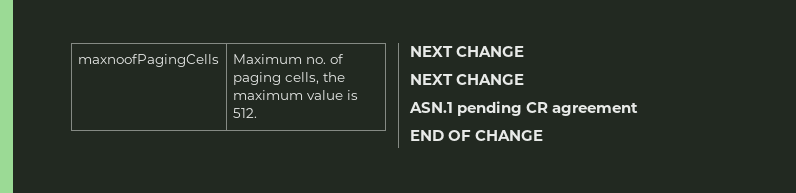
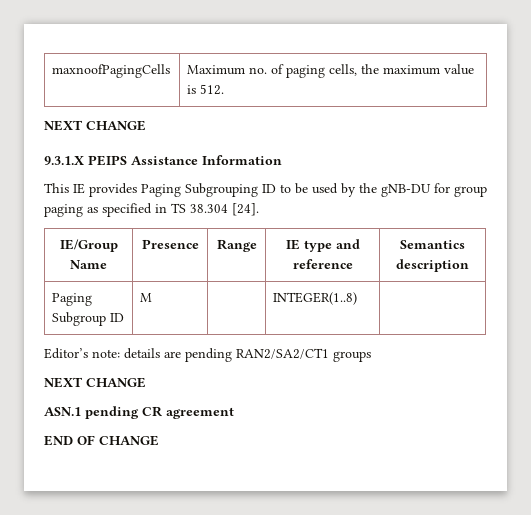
(525, 51) none -> [44,155,282,166] [44,183,487,197] [44,203,259,217] [59,239,118,252] [70,260,107,269] [141,239,199,249] [216,239,257,252] [285,239,360,252] [292,259,353,269] [400,240,465,249] [396,259,469,272] [52,293,93,306] [52,312,125,326] [140,293,153,302] [273,292,358,305] [44,348,371,362] // 9.3.1.X PEIPS Assistance Information // This IE provides Paging Subgrouping ID to be used by the gNB-DU for group paging as specified in TS 38.304 [24]. // IE/Group Name | Presence | Range | IE type and reference | Semantics description // Paging Subgroup ID | M | | INTEGER(1..8) | // Editor’s note: details are pending RAN2/SA2/CT1 groups

